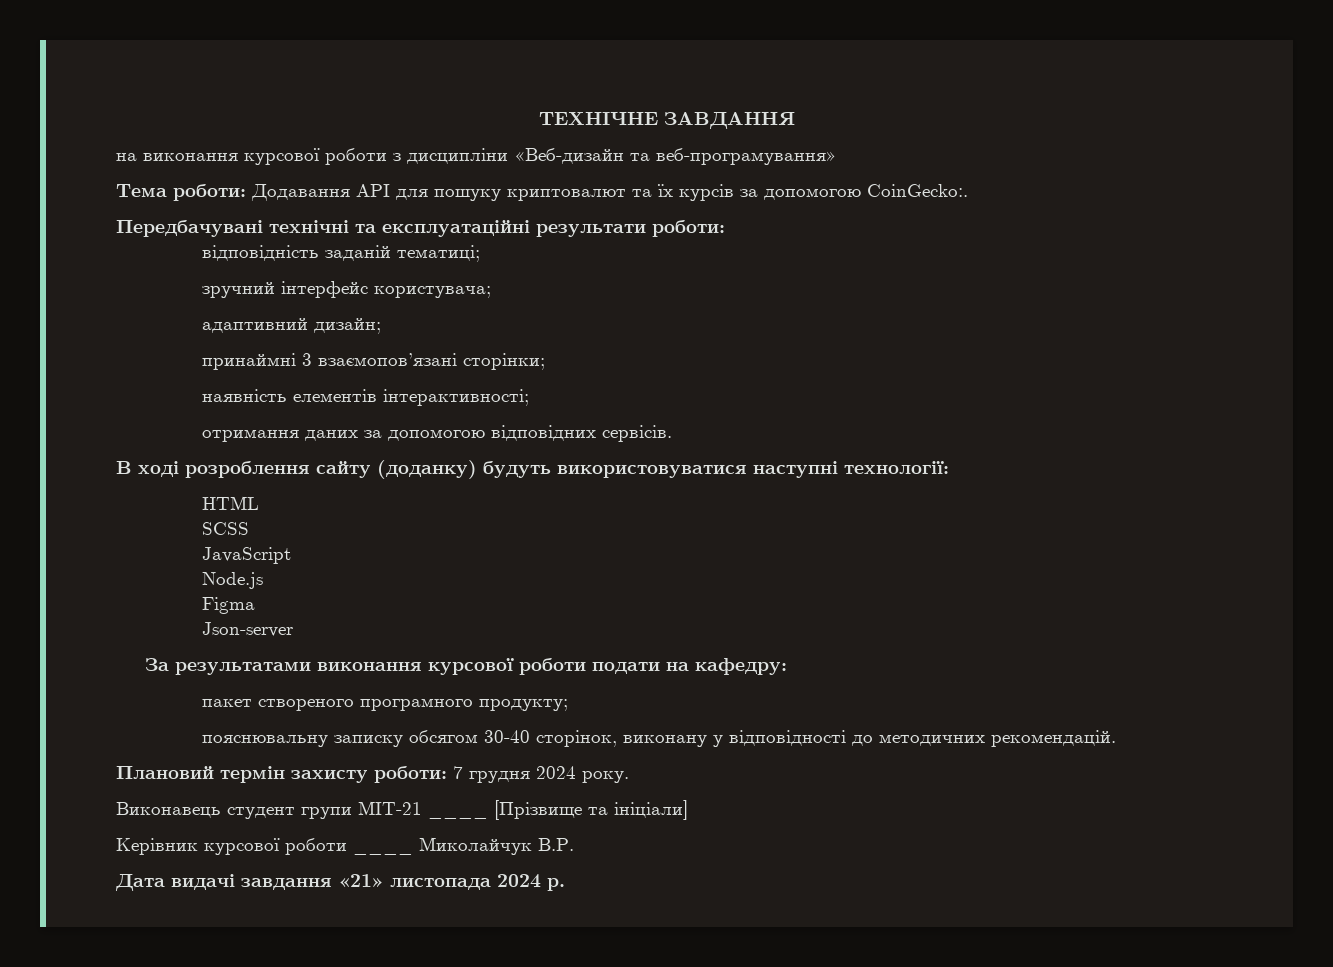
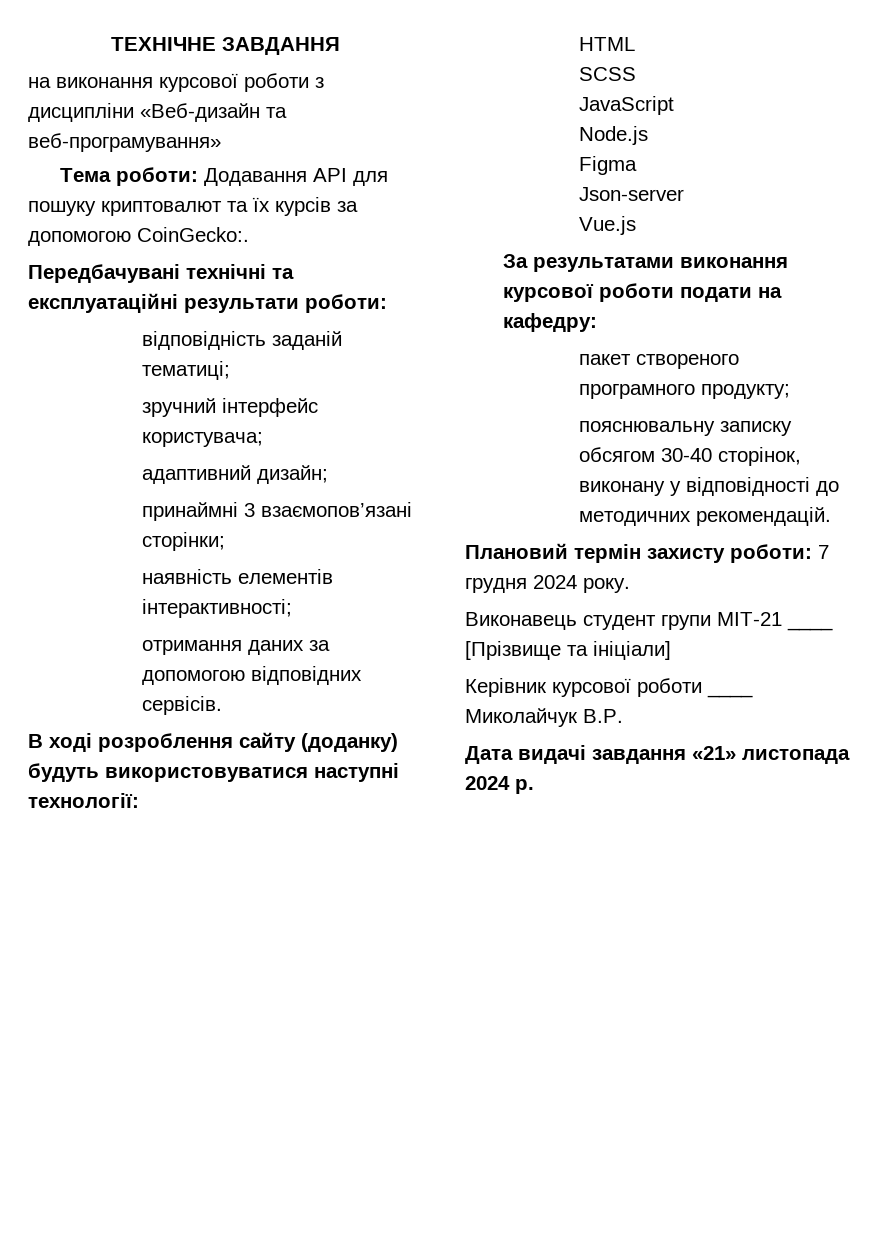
(293, 629) none -> [578,216,636,235] // Vue.js

